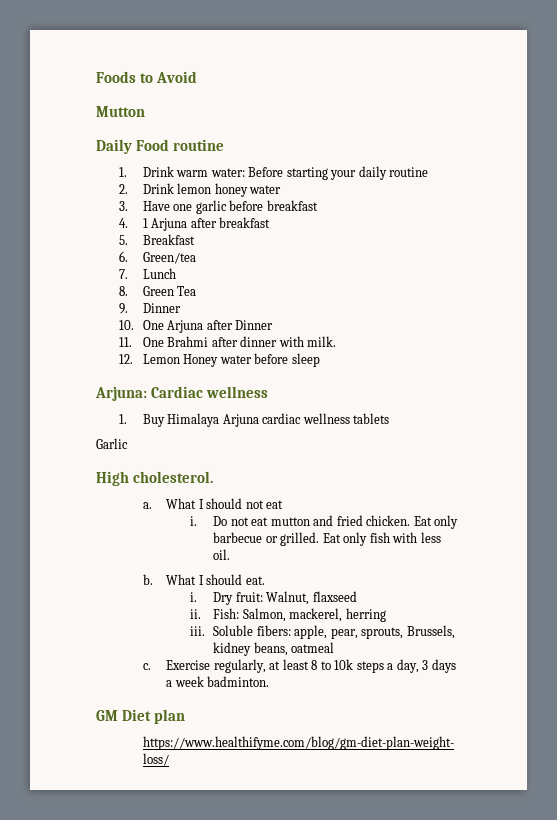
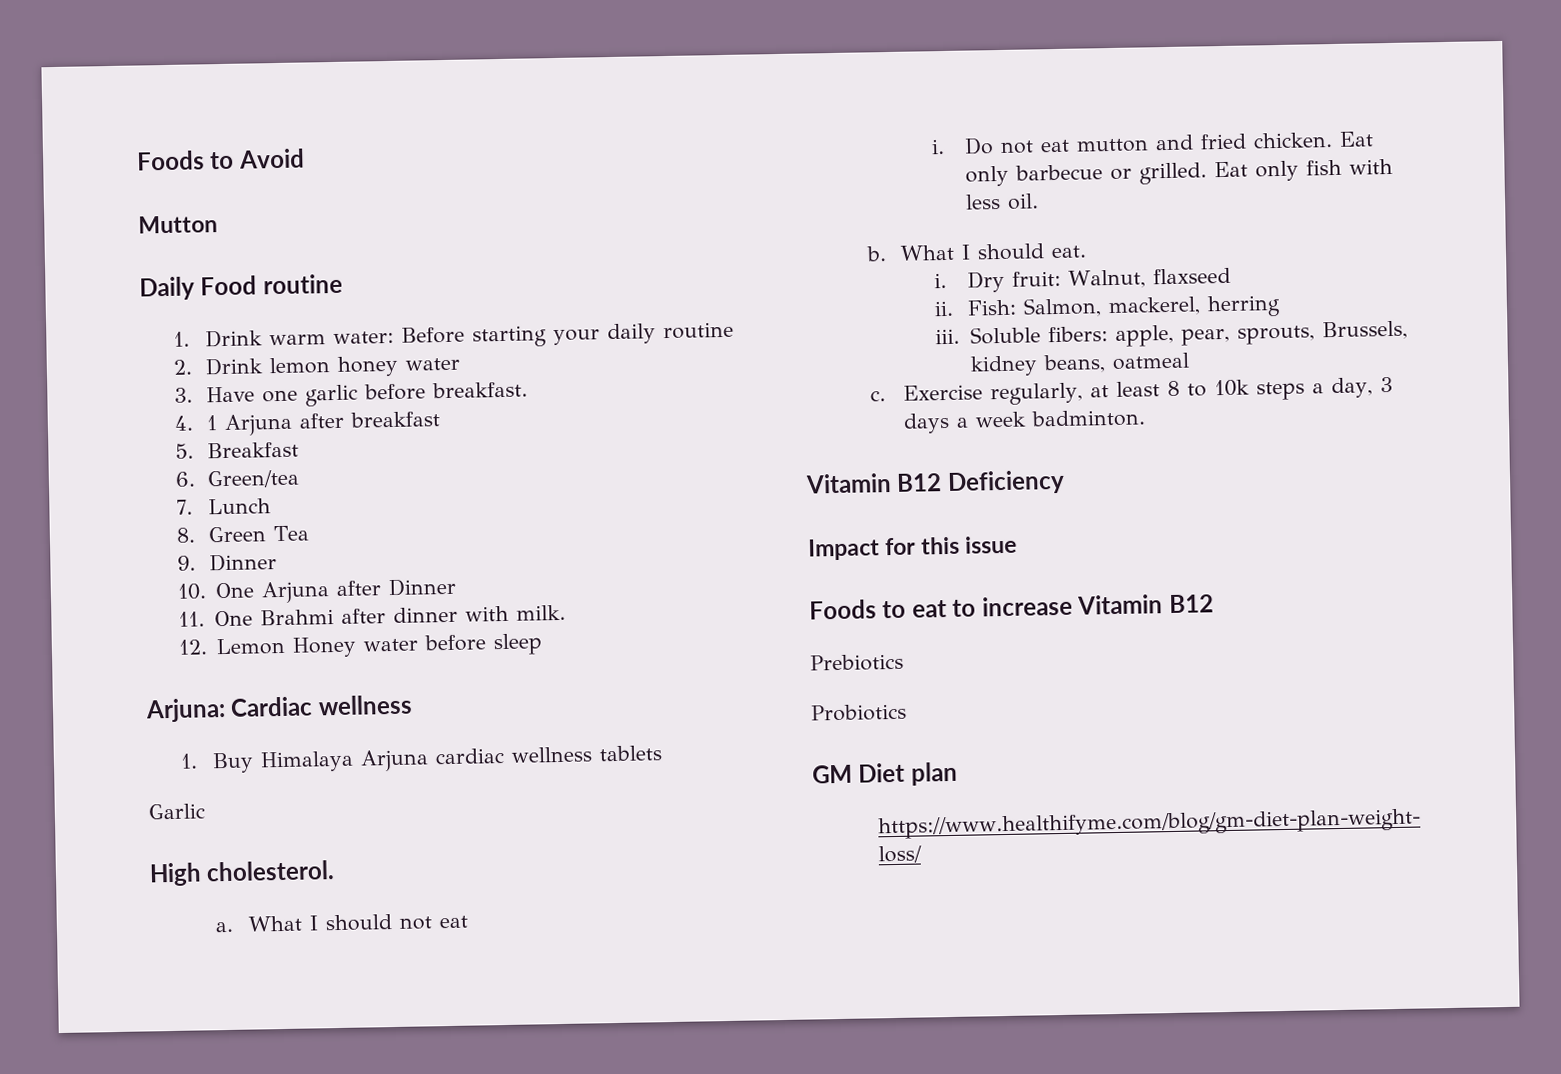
[266,200,318,211] breakfast -> [432,381,529,399] breakfast.
(270, 681) none -> [805,469,1065,495] [808,535,1018,561] [809,594,1214,620] [810,653,904,672] [811,703,907,722] // Vitamin B12 Deficiency // Impact for this issue // Foods to eat to increase Vitamin B12 // Prebiotics // Probiotics

